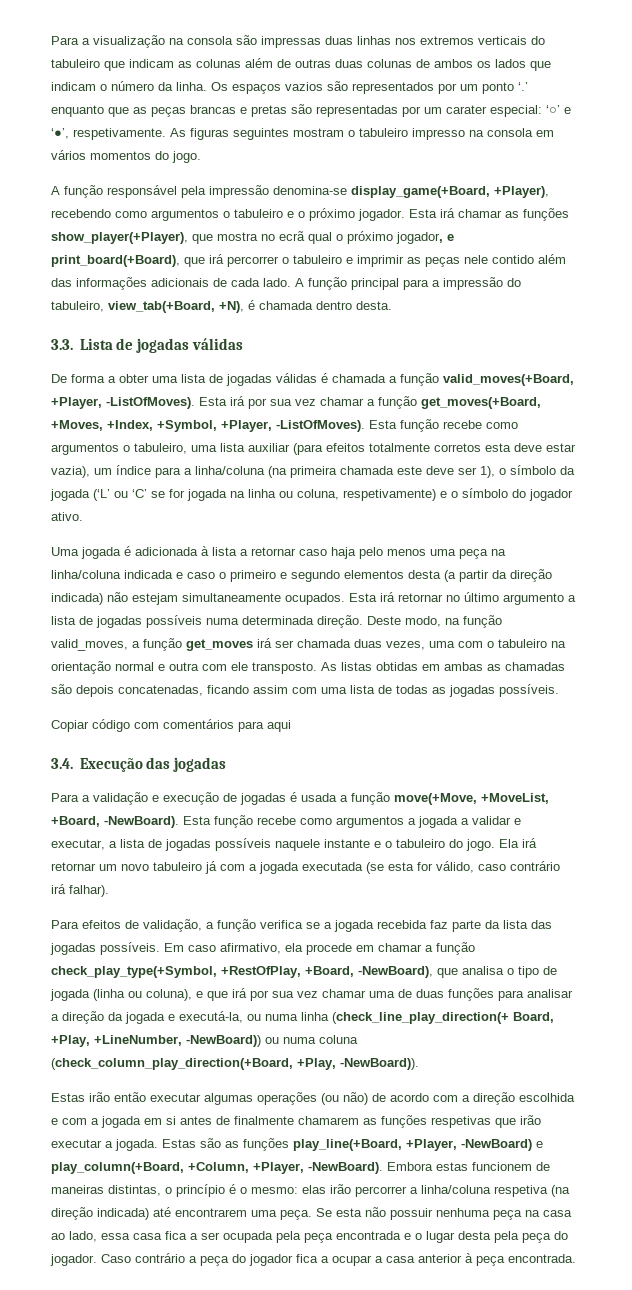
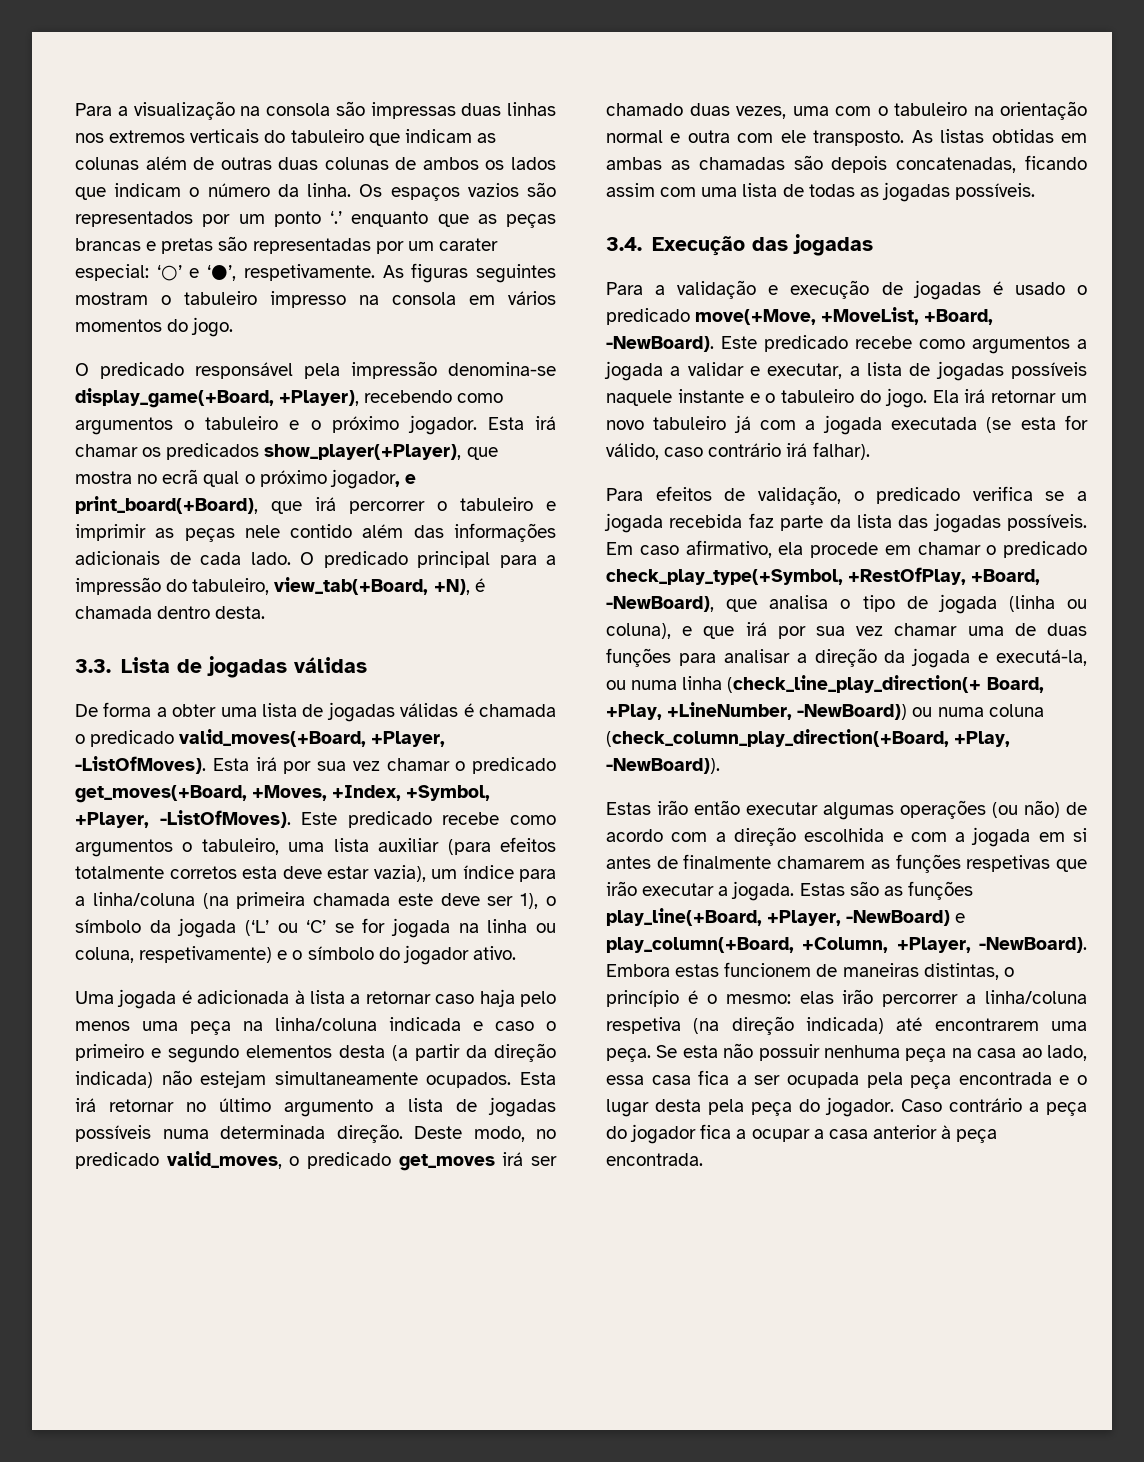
[51,185,103,198] A função -> [75,362,184,379] O predicado
[505,208,569,221] as funções -> [142,443,260,460] os predicados
[295,277,347,290] A função -> [300,551,408,568] O predicado
[389,373,439,386] a função -> [75,730,175,747] o predicado
[367,396,417,409] a função -> [455,757,556,774] o predicado
[369,419,439,432] Esta função -> [301,811,432,828] Este predicado
[445,615,502,628] [51,638,182,651] na função valid_moves, a função -> [536,1129,556,1139] [75,1151,392,1169] no predicado valid_moves, o predicado
[297,639,351,648] chamada -> [606,103,683,116] chamado
[51,719,291,732] // Copiar código com comentários para aqui -> (1036, 191) none
[301,792,390,805] usada a função -> [1014,282,1087,295] [606,308,690,325] usado o predicado
[183,815,253,828] Esta função -> [721,335,848,352] Este predicado
[206,919,256,932] a função -> [853,487,961,504] o predicado
[425,942,475,955] a função -> [986,541,1087,558] o predicado

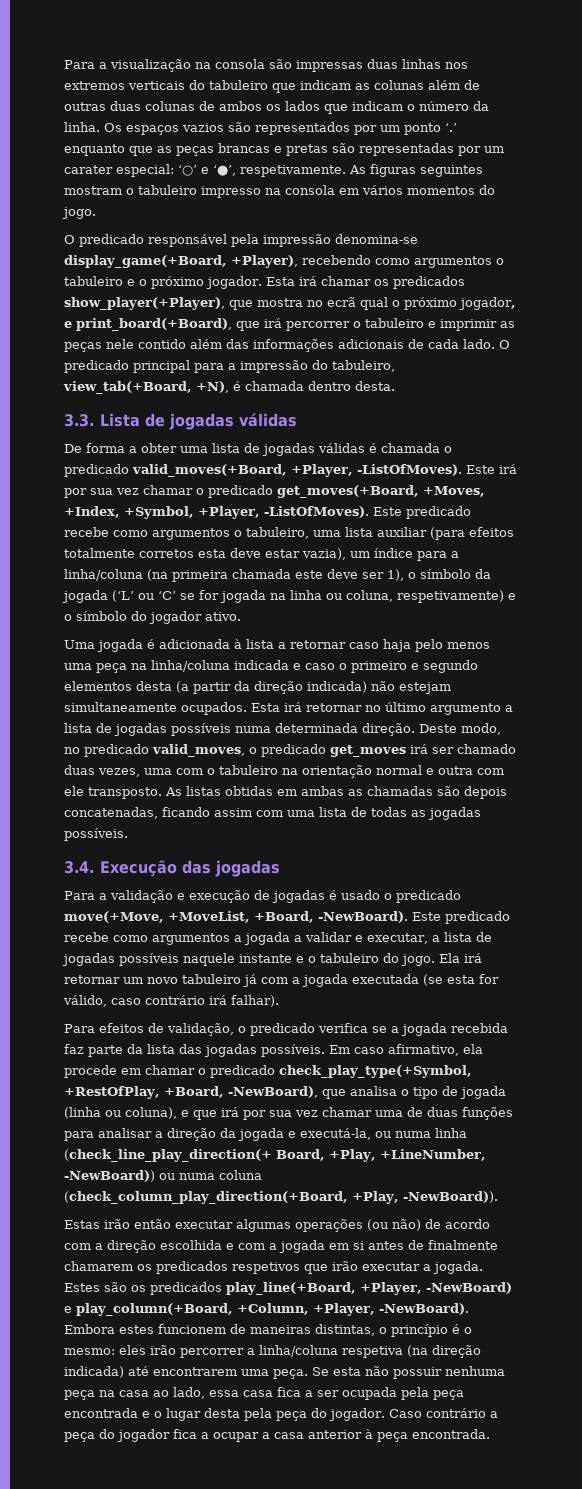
[212,758,249,771] Esta -> [466,465,495,474] Este
[870,854,1051,873] as funções respetivas -> [137,1261,300,1274] os predicados respetivos
[799,881,973,900] Estas são as funções -> [64,1282,222,1295] Estes são os predicados
[675,964,720,977] estas -> [119,1325,154,1334] estes
[799,991,834,1004] elas -> [119,1345,146,1355] eles

